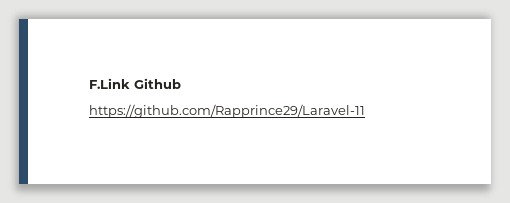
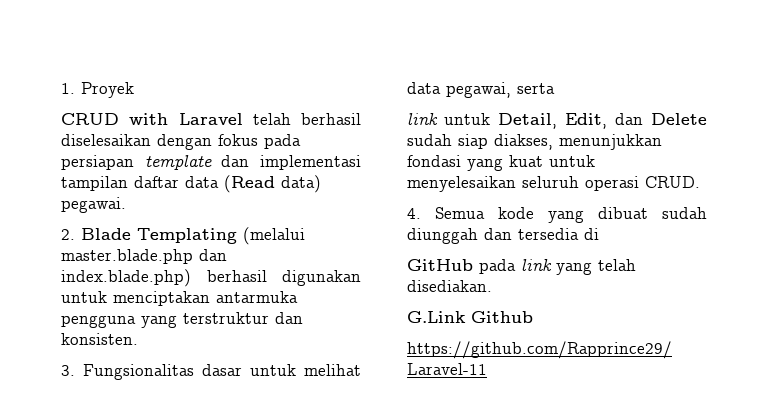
[89,78,130,89] F.Link -> [61,82,134,98] [61,113,361,125] [61,134,301,150] [61,155,361,170] [61,175,321,193] [61,197,126,213] [61,227,305,245] [61,249,227,264] [61,269,361,287] [61,291,298,306] [61,312,303,328] [61,333,138,345] [61,364,361,380] [407,82,555,98] [407,113,707,129] [407,134,662,150] [407,155,595,171] [407,176,700,192] [407,207,707,223] [407,228,599,244] [407,259,636,275] [407,280,492,292] [407,311,466,323] 1. Proyek // CRUD with Laravel telah berhasil diselesaikan dengan fokus pada persiapan template dan implementasi tampilan daftar data (Read data) pegawai. // 2. Blade Templating (melalui master.blade.php dan index.blade.php) berhasil digunakan untuk menciptakan antarmuka pengguna yang terstruktur dan konsisten. // 3. Fungsionalitas dasar untuk melihat data pegawai, serta // link untuk Detail, Edit, dan Delete sudah siap diakses, menunjukkan fondasi yang kuat untuk menyelesaikan seluruh operasi CRUD. // 4. Semua kode yang dibuat sudah diunggah dan tersedia di // GitHub pada link yang telah disediakan. // G.Link

